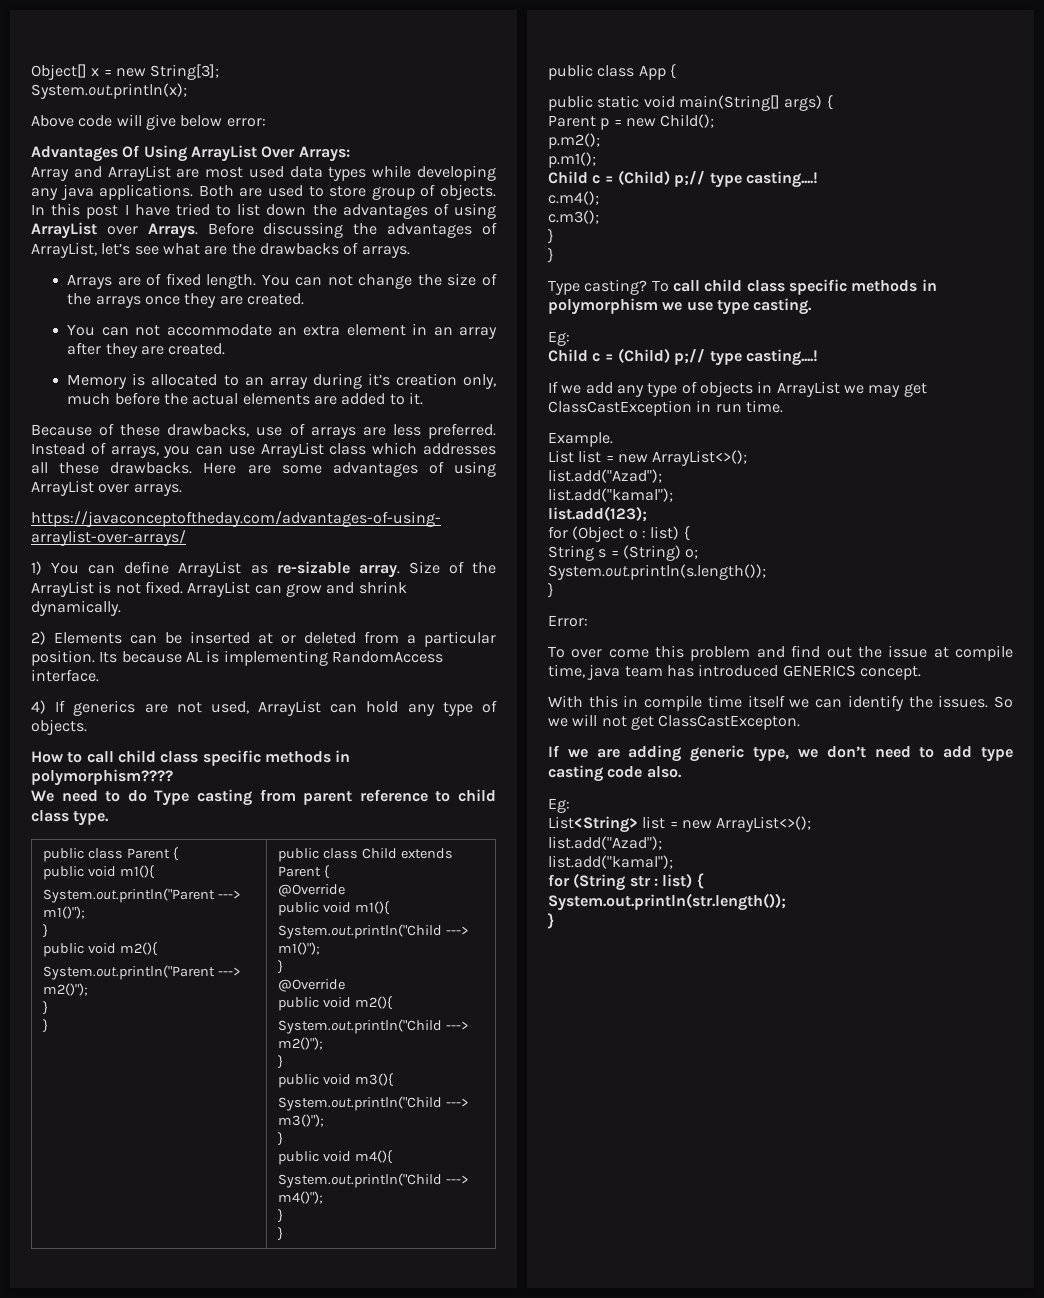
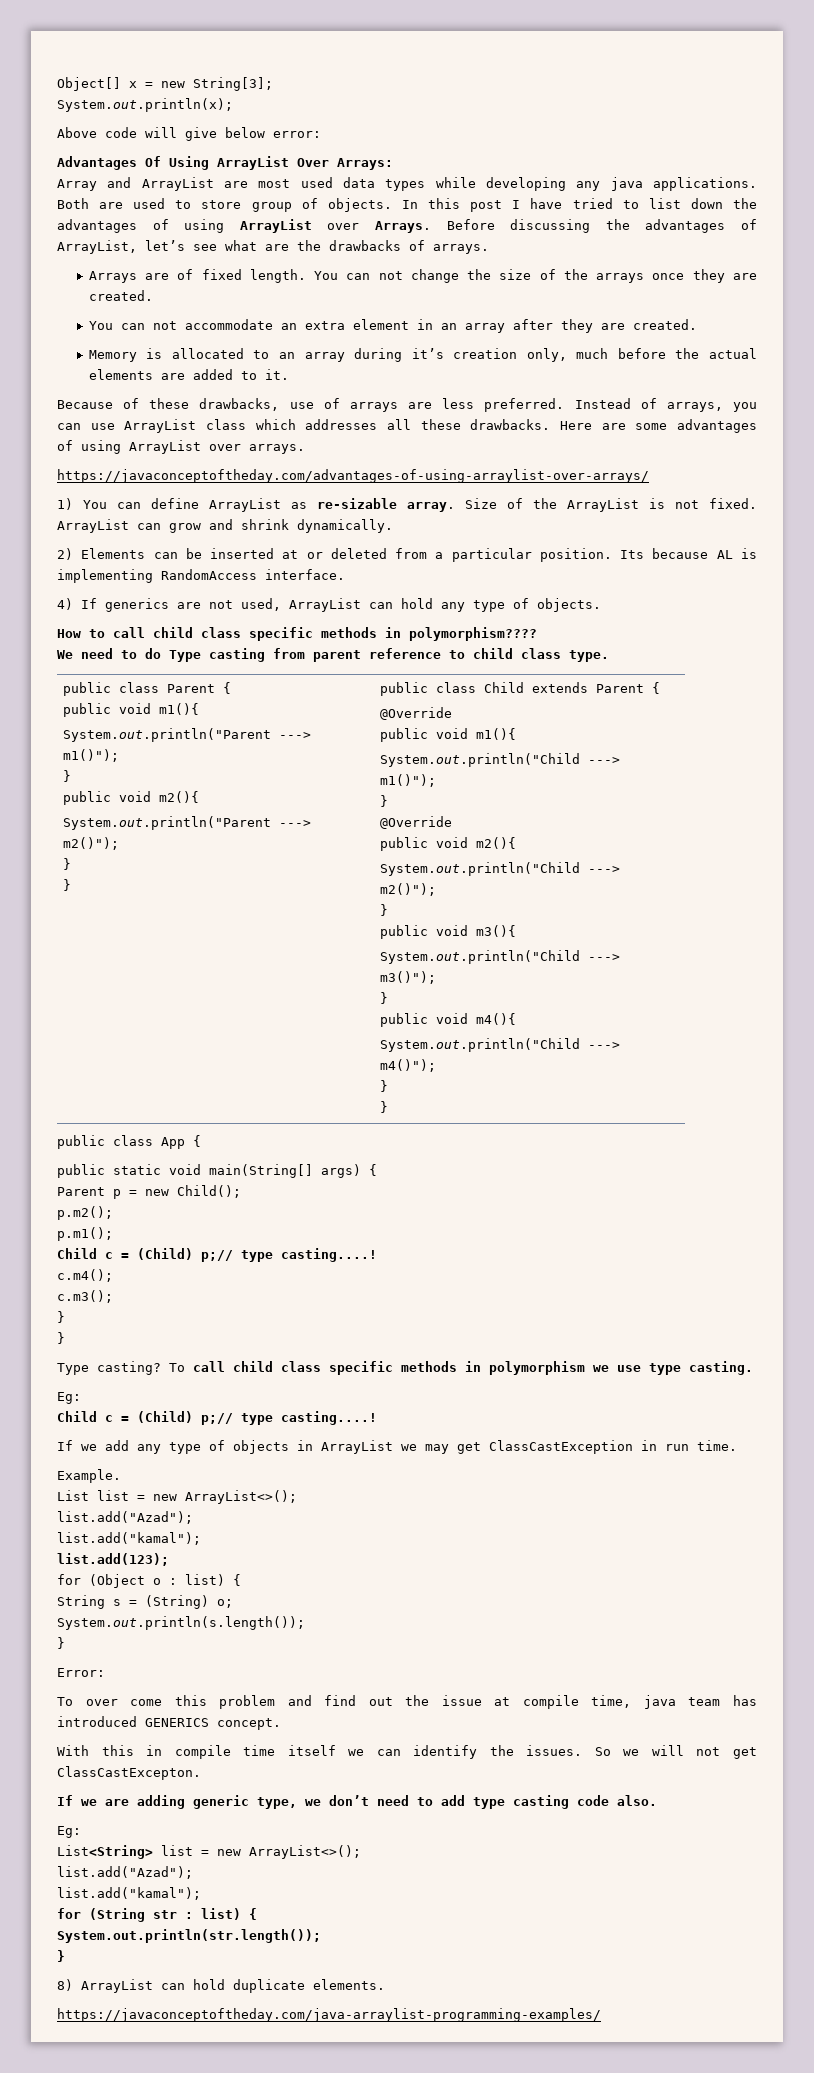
(554, 921) none -> [57,1979,385,1993] [57,2008,601,2022] // 8) ArrayList can hold duplicate elements. // https://javaconceptoftheday.com/java-arraylist-programming-examples/

